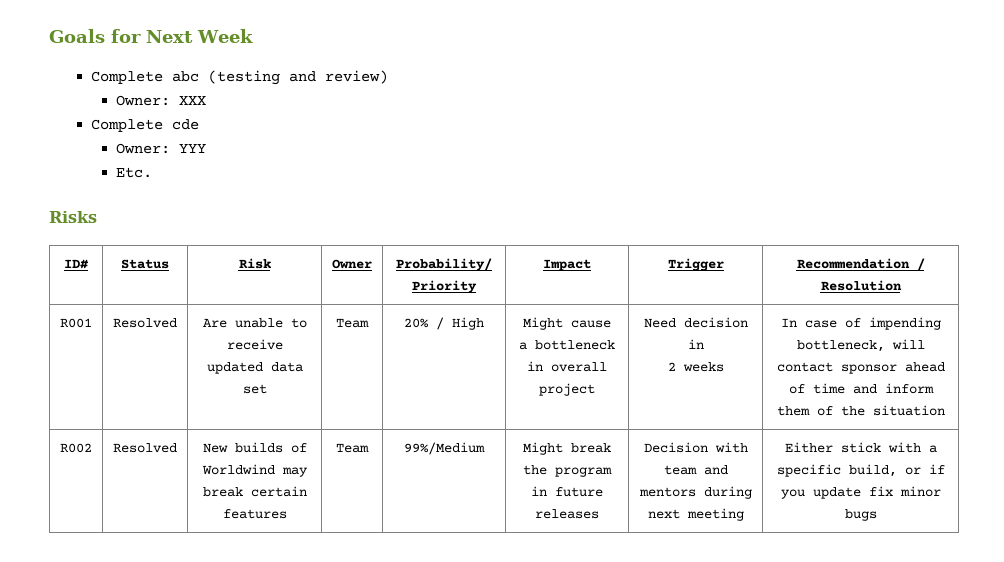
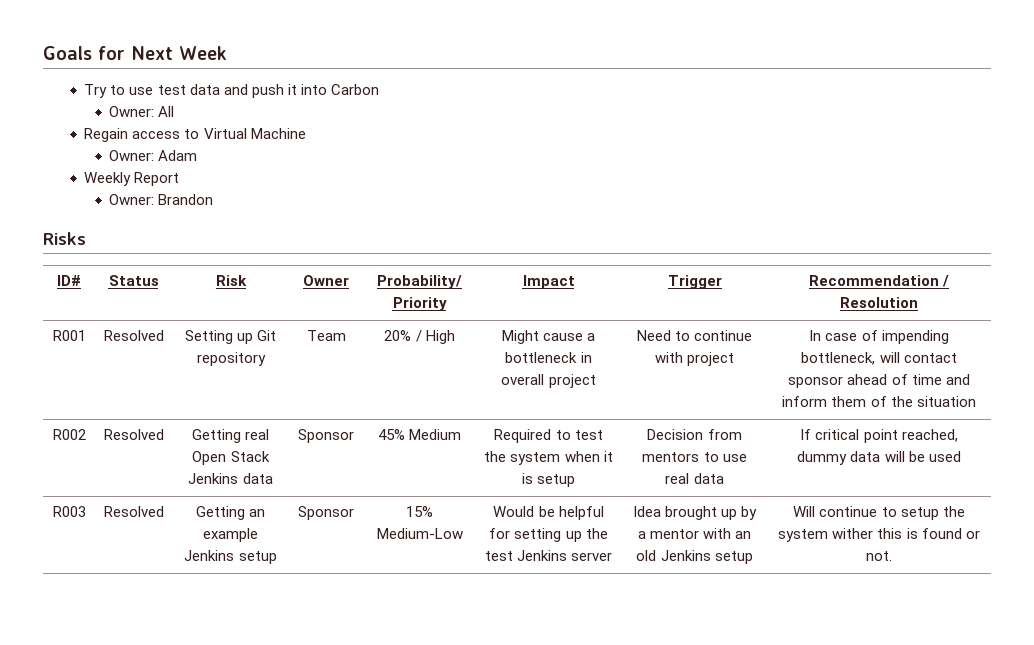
[91,70,389,85] [116,95,207,106] [91,119,200,132] [116,143,207,154] [116,167,153,178] Complete abc (testing and review) // Owner: XXX // Complete cde // Owner: YYY // Etc. -> [84,84,379,98] [109,106,175,117] [84,128,306,142] [109,150,198,161] [84,172,180,186] [109,194,214,205] Try to use test data and push it into Carbon // Owner: All // Regain access to Virtual Machine // Owner: Adam // Weekly Report // Owner: Brandon
[202,318,307,328] [226,339,283,350] [206,362,303,374] [242,384,267,394] Are unable to receive updated data set -> [184,330,277,344] [196,352,266,366] Setting up Git repository
[683,317,748,328] [687,339,704,349] [667,362,724,372] decision in // 2 weeks -> [675,330,753,341] [654,352,735,366] to continue with project
[202,442,307,453] [201,464,308,477] [202,486,307,497] [222,509,287,519] [336,443,369,453] [404,442,485,455] [523,442,611,455] [523,465,612,477] [531,486,603,497] [535,509,599,519] [643,442,748,453] [663,465,728,475] [638,486,752,499] [647,508,744,521] [784,442,937,453] [776,464,945,477] [780,486,941,499] [844,509,877,521] New builds of Worldwind may break certain features | Team | 99%/Medium | Might break the program in future releases | Decision with team and mentors during next meeting | Either stick with a specific build, or if you update fix minor bugs -> [191,429,270,443] [192,451,270,465] [188,473,273,484] [298,429,354,443] [377,429,462,440] [494,429,603,443] [484,451,613,465] [521,473,576,487] [647,429,742,440] [642,452,747,462] [665,473,724,484] [800,429,958,443] [797,451,961,465] [52,506,86,517] [103,506,164,517] [195,506,266,520] [203,528,258,542] [184,550,277,564] [298,506,354,520] [406,506,433,517] [376,528,463,539] [493,506,604,520] [489,528,608,542] [484,550,613,561] [632,506,758,520] [637,528,752,539] [636,550,753,564] [793,506,965,520] [778,528,980,542] [866,551,892,561] Getting real Open Stack Jenkins data | Sponsor | 45% Medium | Required to test the system when it is setup | Decision from mentors to use real data | If critical point reached, dummy data will be used // R003 | Resolved | Getting an example Jenkins setup | Sponsor | 15% Medium-Low | Would be helpful for setting up the test Jenkins server | Idea brought up by a mentor with an old Jenkins setup | Will continue to setup the system wither this is found or not.

